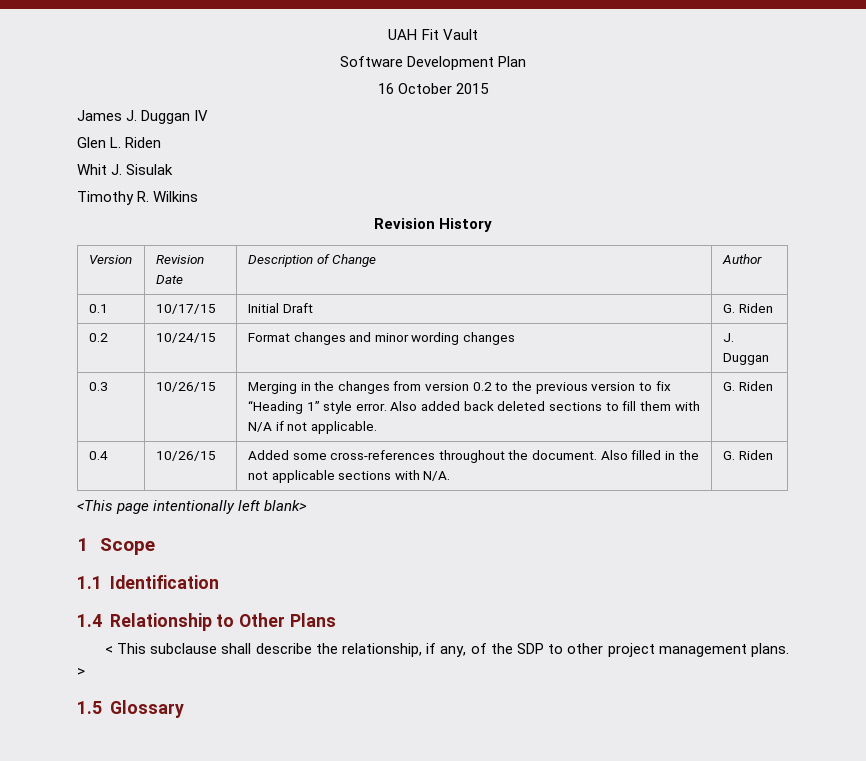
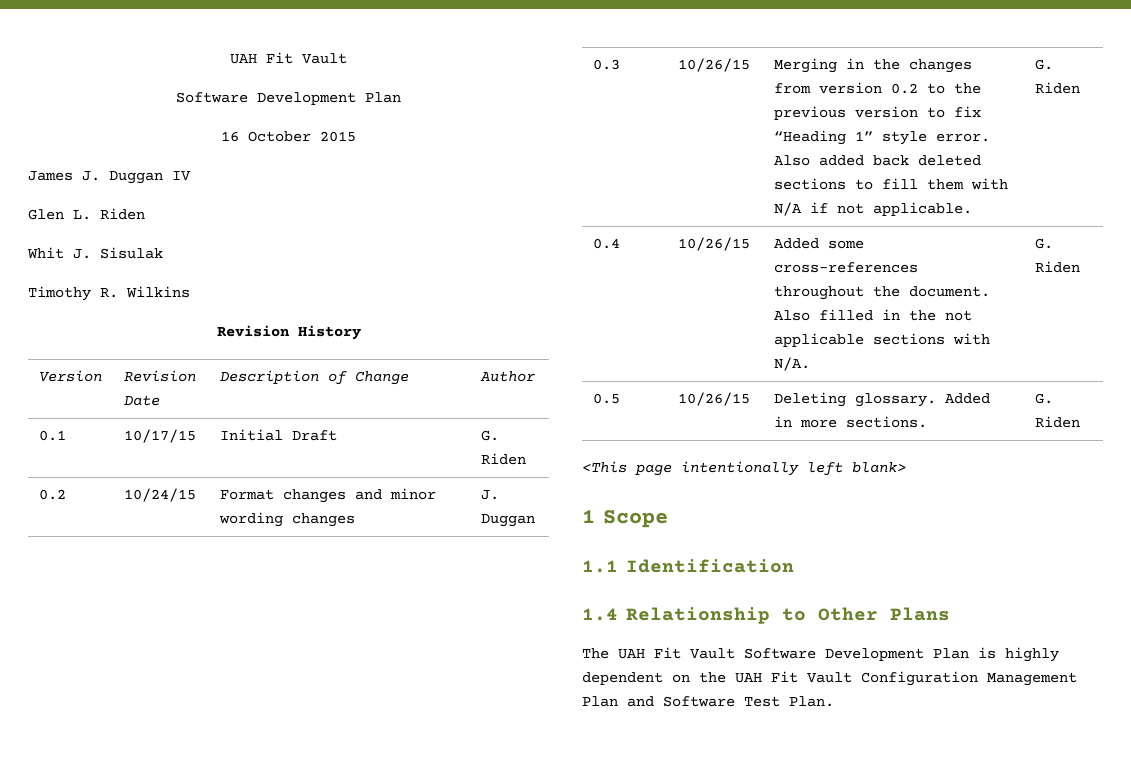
(773, 455) none -> [592,393,620,404] [677,392,750,406] [773,392,990,407] [773,416,927,428] [1034,393,1053,404] [1034,416,1080,428] // 0.5 | 10/26/15 | Deleting glossary. Added in more sections. | G. Riden
[104,643,789,657] [77,668,85,676] [77,700,184,718] < This subclause shall describe the relationship, if any, of the SDP to other project management plans. > // 1.5 Glossary -> [582,647,1059,662] [582,671,1077,686] [582,696,834,707] The UAH Fit Vault Software Development Plan is highly dependent on the UAH Fit Vault Configuration Management Plan and Software Test Plan.

